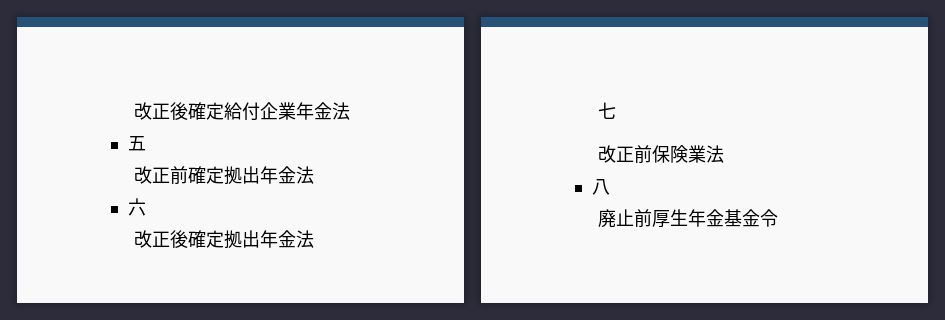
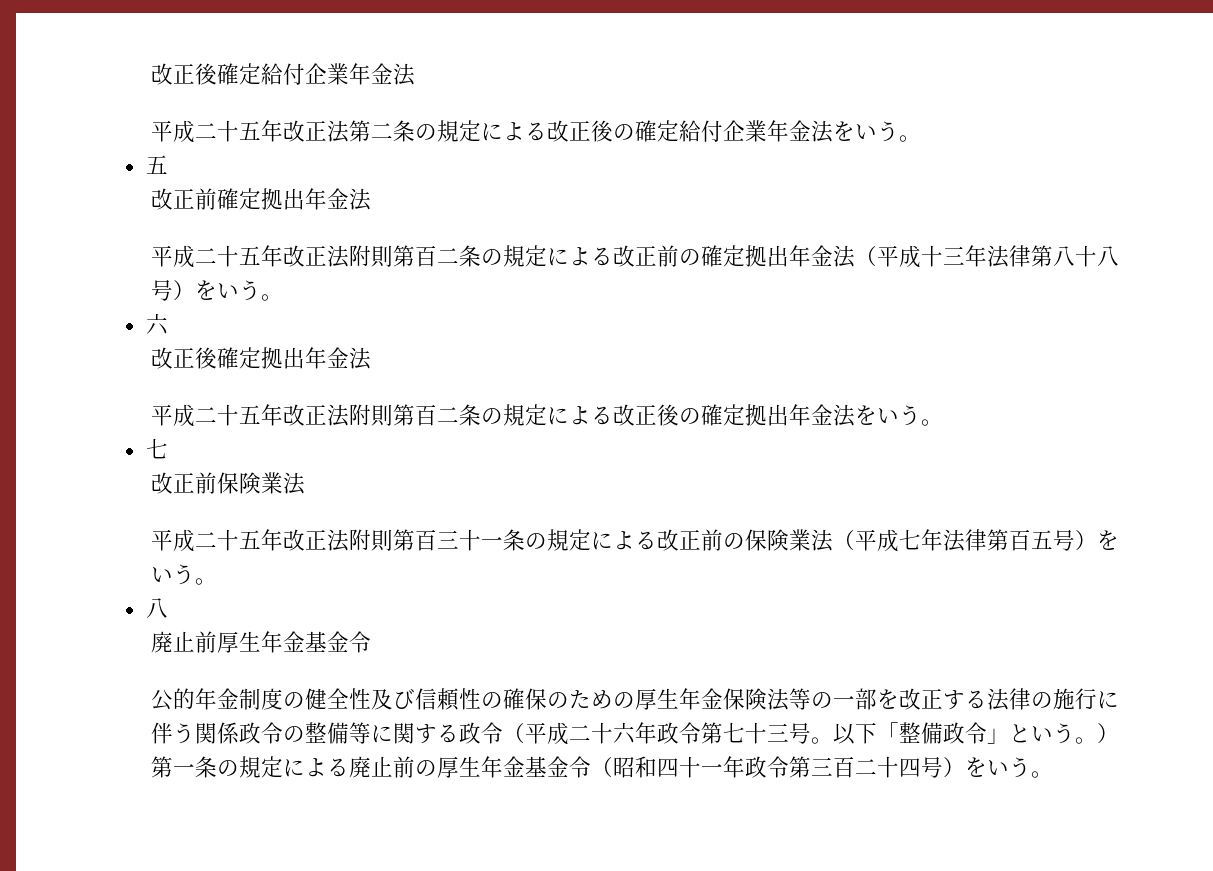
(350, 111) none -> [150,120,921,143] // 平成二十五年改正法第二条の規定による改正後の確定給付企業年金法をいう。
(314, 175) none -> [150,245,1119,268] [150,279,283,301] // 平成二十五年改正法附則第百二条の規定による改正前の確定拠出年金法（平成十三年法律第八十八号）をいう。
[597,102,616,119] [597,145,724,163] 七 // 改正前保険業法 -> [150,404,943,427] [145,438,168,459] [150,472,305,495] [150,529,1119,552] [150,564,217,585] 平成二十五年改正法附則第百二条の規定による改正後の確定拠出年金法をいう。 // 七 // 改正前保険業法 // 平成二十五年改正法附則第百三十一条の規定による改正前の保険業法（平成七年法律第百五号）をいう。
(778, 218) none -> [150,688,1119,711] [150,722,1119,745] [150,756,1053,778] // 公的年金制度の健全性及び信頼性の確保のための厚生年金保険法等の一部を改正する法律の施行に伴う関係政令の整備等に関する政令（平成二十六年政令第七十三号。以下「整備政令」という。）第一条の規定による廃止前の厚生年金基金令（昭和四十一年政令第三百二十四号）をいう。

